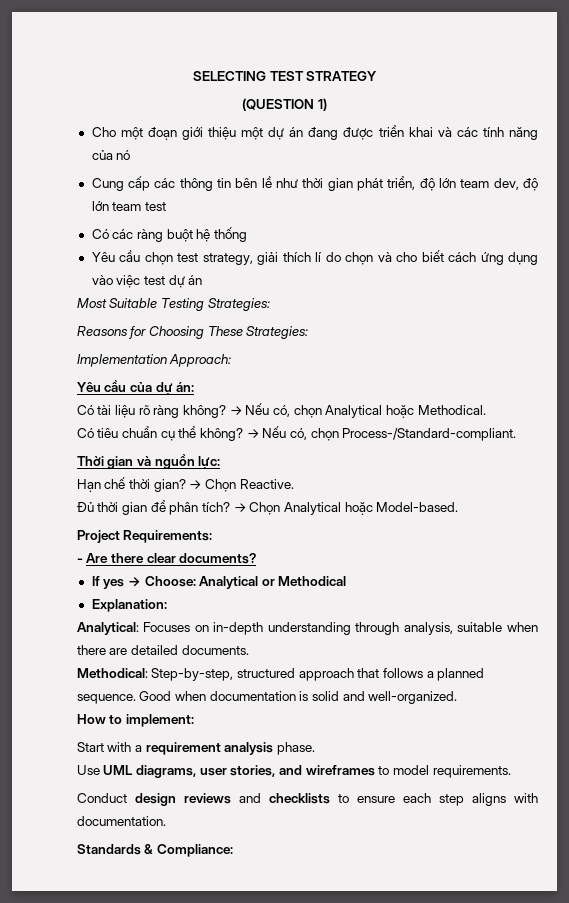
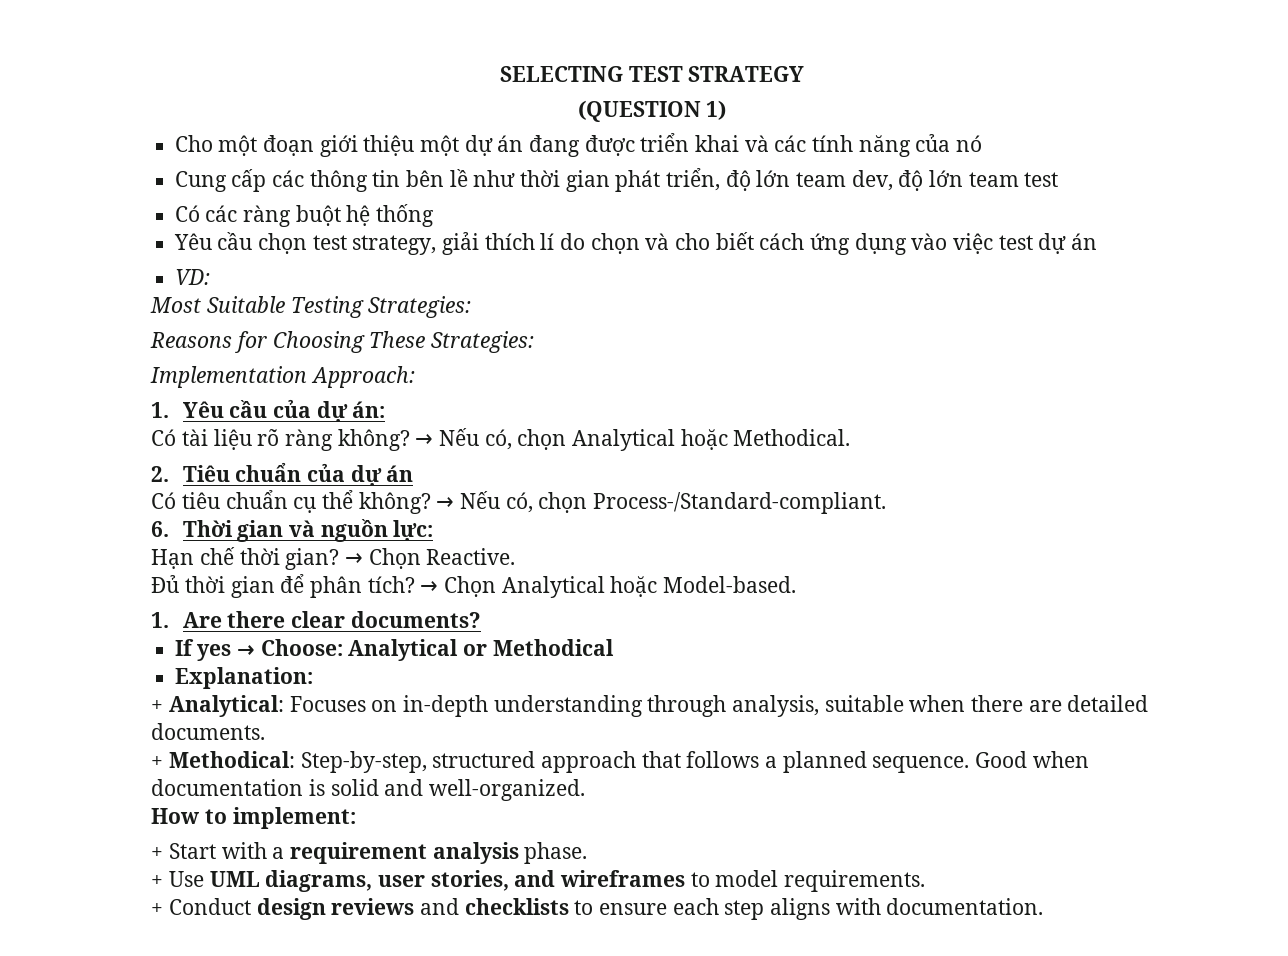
(203, 280) none -> [174,269,210,285] // VD:
(232, 360) none -> [151,402,170,418] 1.
(486, 410) none -> [151,462,414,486] // 2. Tiêu chuẩn của dự án
(517, 434) none -> [151,521,170,537] 6.
[76,530,213,543] [76,558,83,563] Project Requirements: // - -> [151,612,170,628] 1.
(167, 605) none -> [151,700,164,712] +
(249, 650) none -> [151,756,164,768] +
(195, 720) none -> [151,847,164,859] +
(315, 748) none -> [151,875,164,887] +
(511, 771) none -> [151,903,164,915] +
[76,844,234,857] // Standards & Compliance: -> (1044, 906) none

